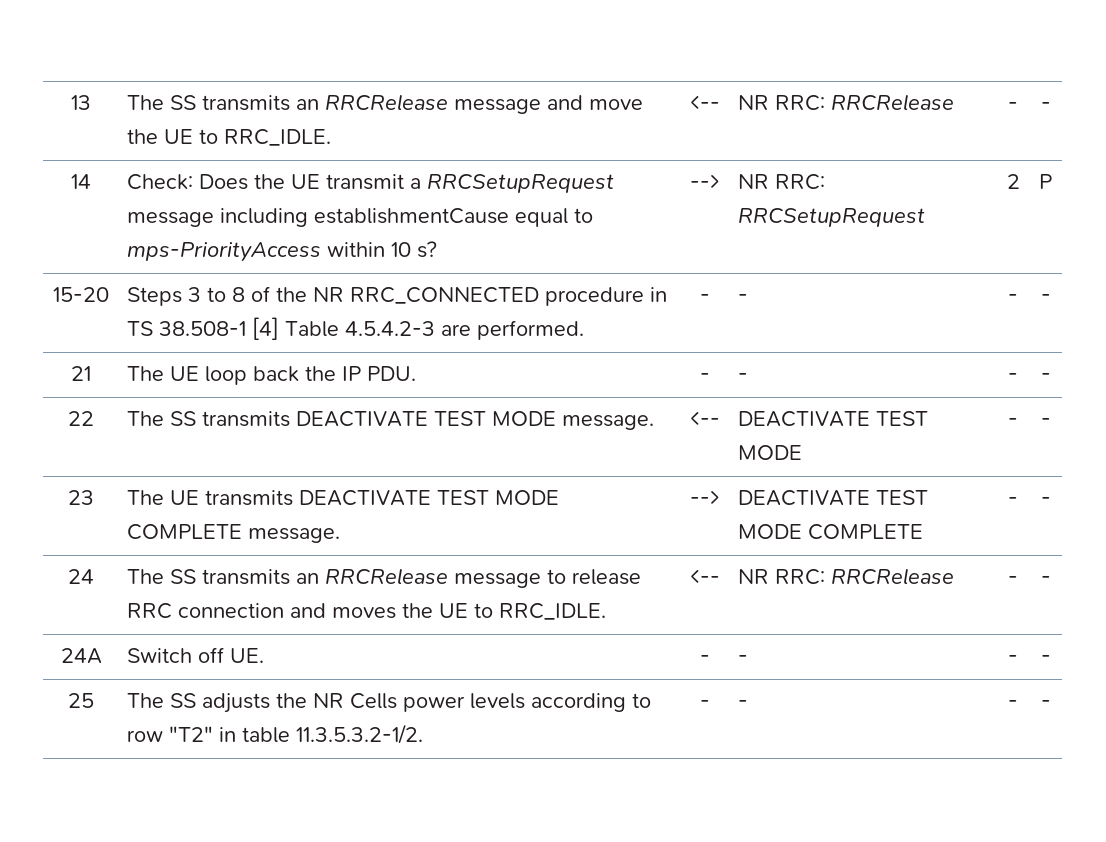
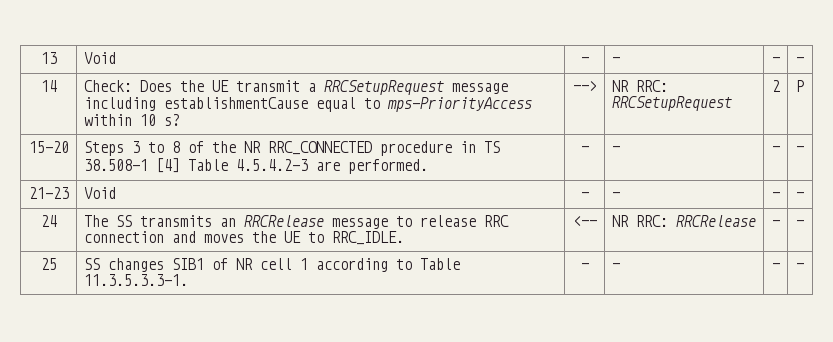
[127,94,644,114] [127,129,332,146] [689,95,720,110] [738,94,955,111] The SS transmits an RRCRelease message and move the UE to RRC_IDLE. | <-- | NR RRC: RRCRelease -> [83,52,116,64] [580,57,589,63] [611,57,620,63] Void | - | -
[71,366,91,381] [127,366,417,385] [699,373,710,381] [738,373,749,381] [1008,373,1018,381] [1040,373,1051,381] [68,411,94,426] [127,411,655,430] [689,411,720,426] [738,411,929,427] [738,445,803,460] [1008,418,1018,426] [1040,418,1051,426] [68,490,94,505] [127,490,560,506] [127,524,341,543] [689,490,720,505] [738,490,929,506] [738,524,924,540] 21 | The UE loop back the IP PDU. | - | - | - | - // 22 | The SS transmits DEACTIVATE TEST MODE message. | <-- | DEACTIVATE TEST MODE | - | - // 23 | The UE transmits DEACTIVATE TEST MODE COMPLETE message. | --> | DEACTIVATE TEST MODE COMPLETE -> [28,187,69,199] [83,187,116,199] [580,192,589,198] [611,192,620,198] 21-23 | Void | - | -
[60,648,102,664] [127,647,265,663] [699,655,710,663] [738,655,749,663] [1008,655,1018,663] [1040,655,1051,663] [68,693,94,708] [127,693,652,713] [127,724,424,744] 24A | Switch off UE. | - | - | - | - // 25 | The SS adjusts the NR Cells power levels according to row "T2" in table 11.3.5.3.2-1/2. -> [40,258,57,270] [83,258,460,272] [83,274,188,286] 25 | SS changes SIB1 of NR cell 1 according to Table 11.3.5.3.3-1.

